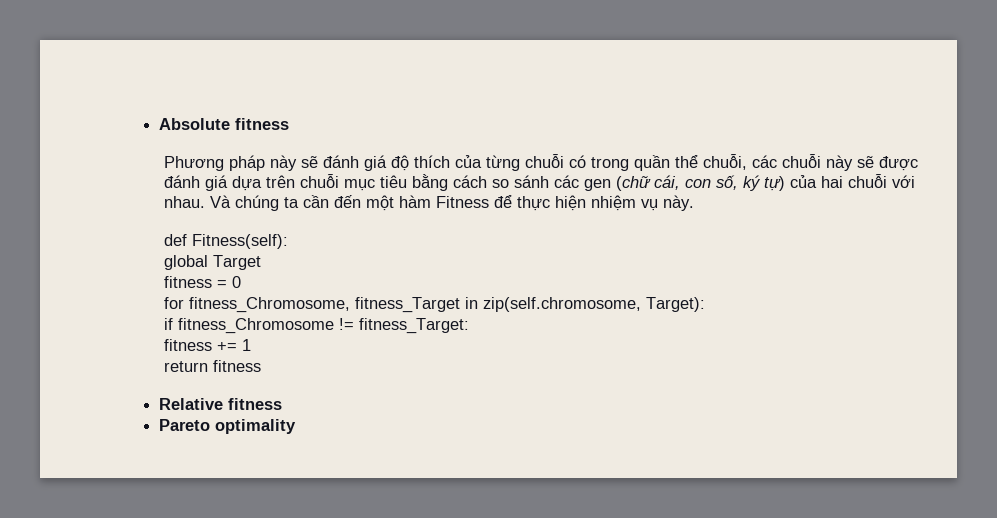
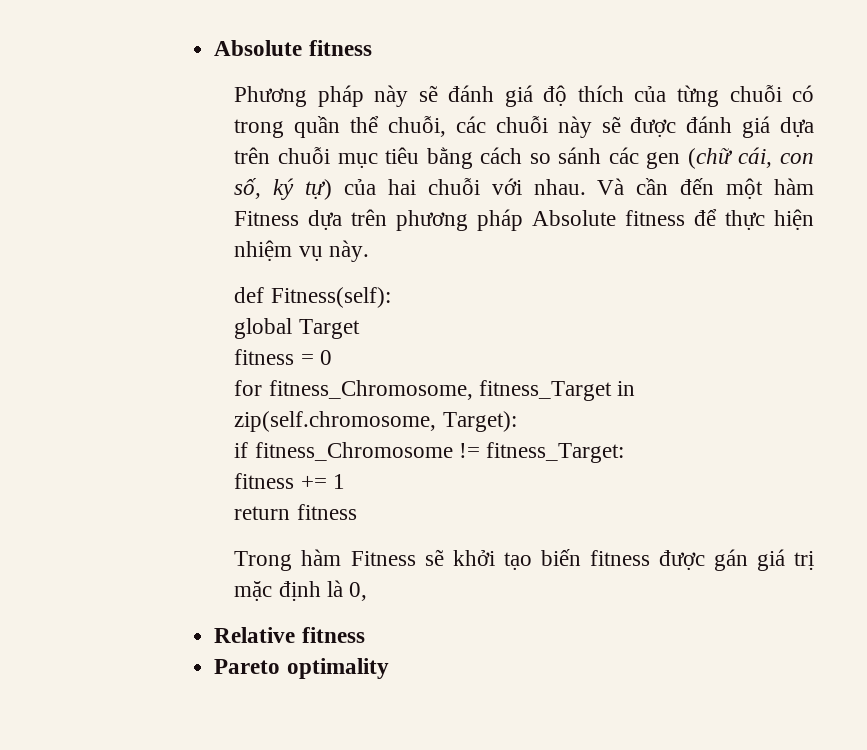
[235,195,300,211] chúng ta -> (625, 186) none
(490, 202) none -> [308,209,686,231] dựa trên phương pháp Absolute fitness
(262, 366) none -> [234,549,814,571] [234,580,368,601] // Trong hàm Fitness sẽ khởi tạo biến fitness được gán giá trị mặc định là 0,

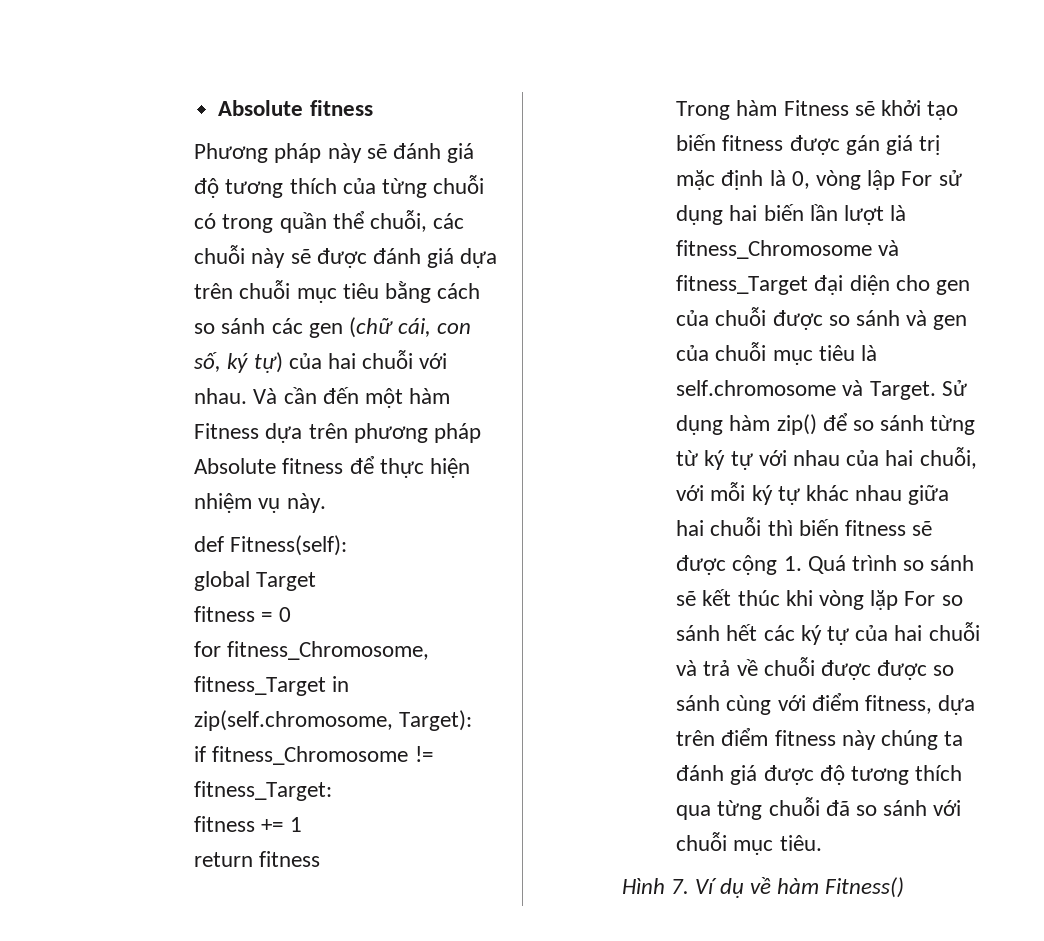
(568, 95) none -> [225,179,284,198] tương
[214,627,365,643] [214,658,389,679] // Relative fitness // Pareto optimality -> [816,170,962,190] [676,204,907,225] [676,240,900,259] [676,275,971,295] [676,307,968,330] [676,342,878,365] [676,380,967,400] [676,413,976,435] [676,447,977,470] [676,482,950,505] [676,517,933,536] [676,555,975,575] [676,589,963,610] [676,622,980,645] [676,657,955,680] [676,693,976,715] [676,728,964,750] [676,765,963,785] [676,797,962,820] [676,832,822,855] [621,877,905,898] vòng lập For sử dụng hai biến lần lượt là fitness_Chromosome và fitness_Target đại diện cho gen của chuỗi được so sánh và gen của chuỗi mục tiêu là self.chromosome và Target. Sử dụng hàm zip() để so sánh từng từ ký tự với nhau của hai chuỗi, với mỗi ký tự khác nhau giữa hai chuỗi thì biến fitness sẽ được cộng 1. Quá trình so sánh sẽ kết thúc khi vòng lặp For so sánh hết các ký tự của hai chuỗi và trả về chuỗi được được so sánh cùng với điểm fitness, dựa trên điểm fitness này chúng ta đánh giá được độ tương thích qua từng chuỗi đã so sánh với chuỗi mục tiêu. // Hình 7. Ví dụ về hàm Fitness()

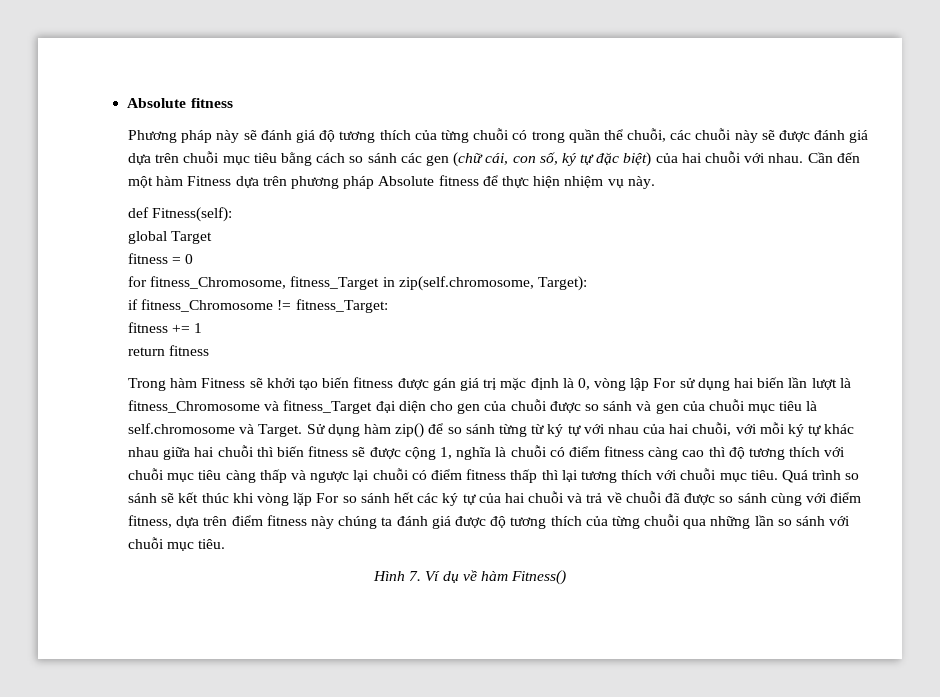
[253,352,283,373] tự) -> [580,152,652,167] tự đặc biệt)
[253,387,317,404] Và cần -> [807,152,833,163] Cần
[783,556,802,571] 1. -> [439,445,846,460] [128,468,778,483] 1, nghĩa là chuỗi có điểm fitness càng cao thì độ tương thích với chuỗi mục tiêu càng thấp và ngược lại chuỗi có điểm fitness thấp thì lại tương thích với chuỗi mục tiêu.
[821,660,872,680] được -> [664,493,680,503] đã
[676,797,850,820] qua từng chuỗi đã -> [585,514,774,529] của từng chuỗi qua những lần

